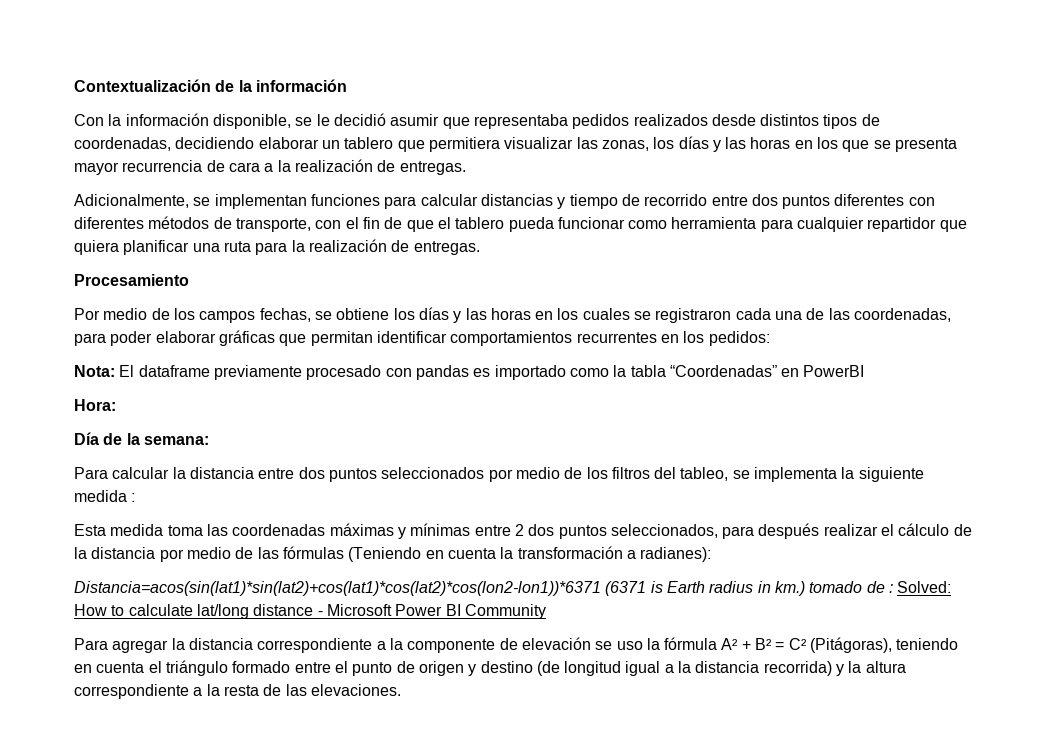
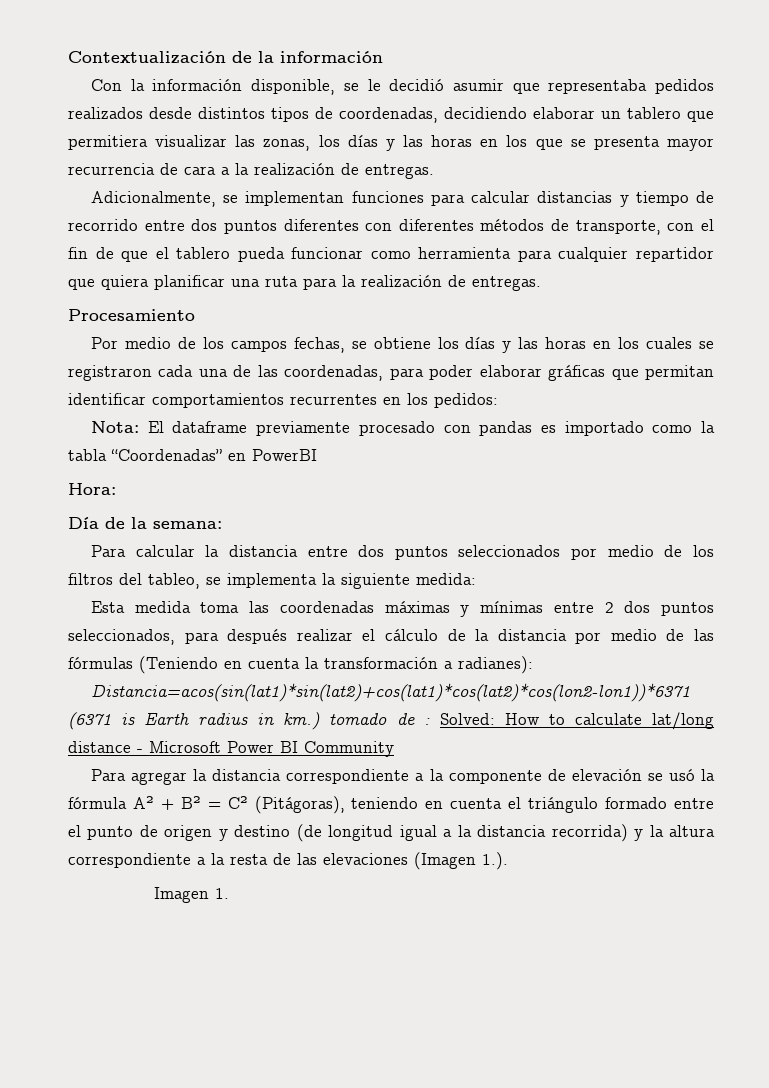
[74,490,136,502] medida : -> [416,573,476,585] medida:
[616,641,643,650] uso -> [668,769,695,781] usó
[310,684,401,696] elevaciones. -> [323,852,508,870] [153,887,229,903] elevaciones (Imagen 1.). // Imagen 1.

